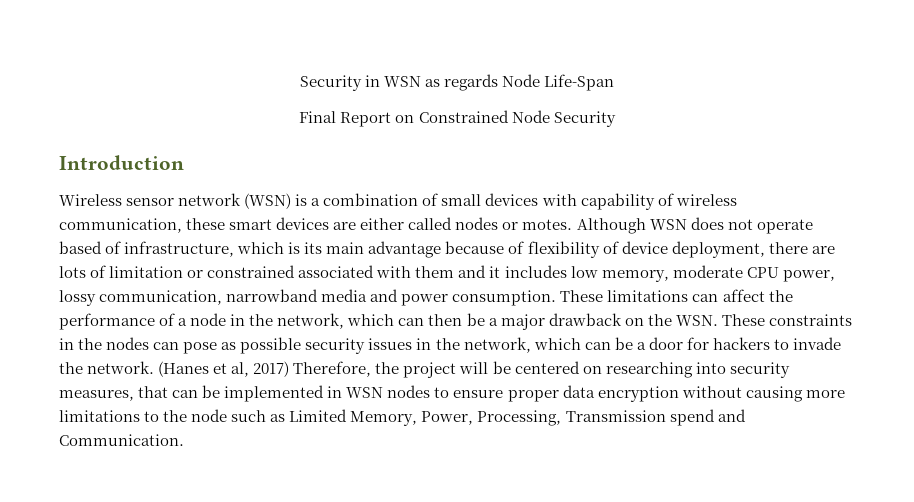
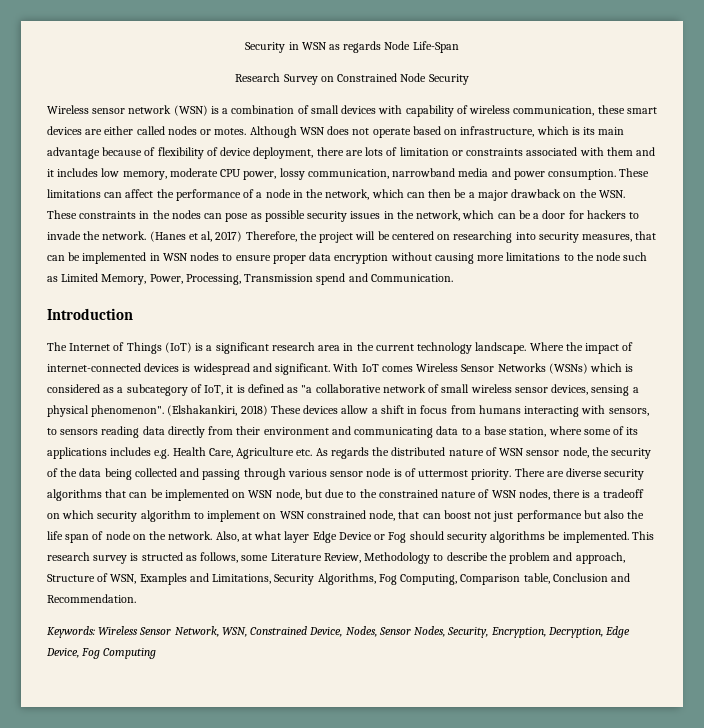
[299,111,392,127] Final Report -> [235,73,318,85] Research Survey
[59,155,184,170] // Introduction -> (469, 79) none
[105,241,122,254] of -> [444,129,458,135] on
[207,265,296,278] constrained -> [466,148,524,156] constraints
(184, 440) none -> [47,308,133,320] [47,342,634,354] [47,363,634,375] [47,384,639,396] [47,405,649,417] [47,426,639,438] [47,447,652,459] [47,468,645,480] [47,489,644,501] [47,510,645,522] [47,531,654,543] [47,552,625,564] [47,573,631,585] [47,594,136,603] [47,626,631,638] [46,648,157,659] // Introduction // The Internet of Things (IoT) is a significant research area in the current technology landscape. Where the impact of internet-connected devices is widespread and significant. With IoT comes Wireless Sensor Networks (WSNs) which is considered as a subcategory of IoT, it is defined as "a collaborative network of small wireless sensor devices, sensing a physical phenomenon". (Elshakankiri, 2018) These devices allow a shift in focus from humans interacting with sensors, to sensors reading data directly from their environment and communicating data to a base station, where some of its applications includes e.g. Health Care, Agriculture etc. As regards the distributed nature of WSN sensor node, the security of the data being collected and passing through various sensor node is of uttermost priority. There are diverse security algorithms that can be implemented on WSN node, but due to the constrained nature of WSN nodes, there is a tradeoff on which security algorithm to implement on WSN constrained node, that can boost not just performance but also the life span of node on the network. Also, at what layer Edge Device or Fog should security algorithms be implemented. This research survey is structed as follows, some Literature Review, Methodology to describe the problem and approach, Structure of WSN, Examples and Limitations, Security Algorithms, Fog Computing, Comparison table, Conclusion and Recommendation. // Keywords: Wireless Sensor Network, WSN, Constrained Device, Nodes, Sensor Nodes, Security, Encryption, Decryption, Edge Device, Fog Computing

